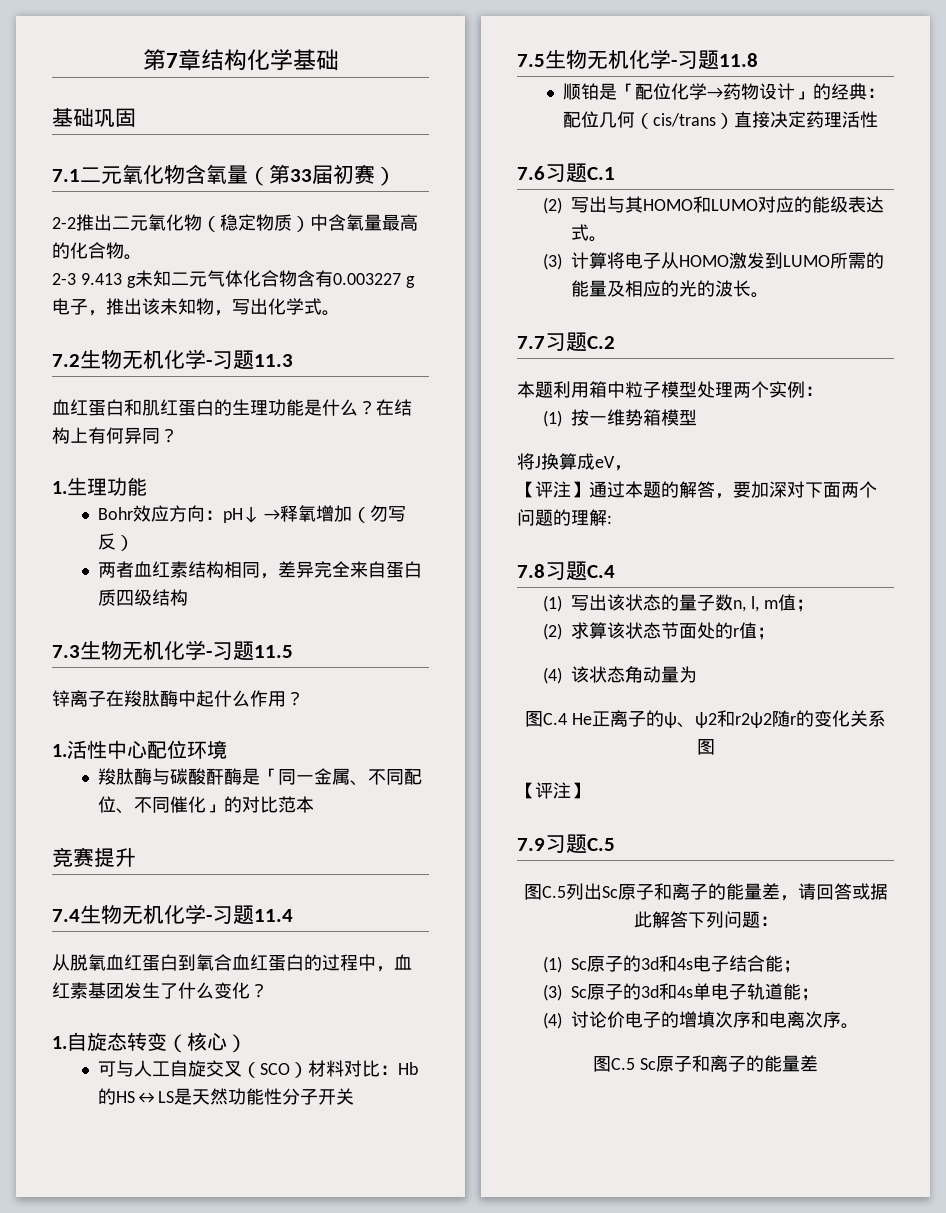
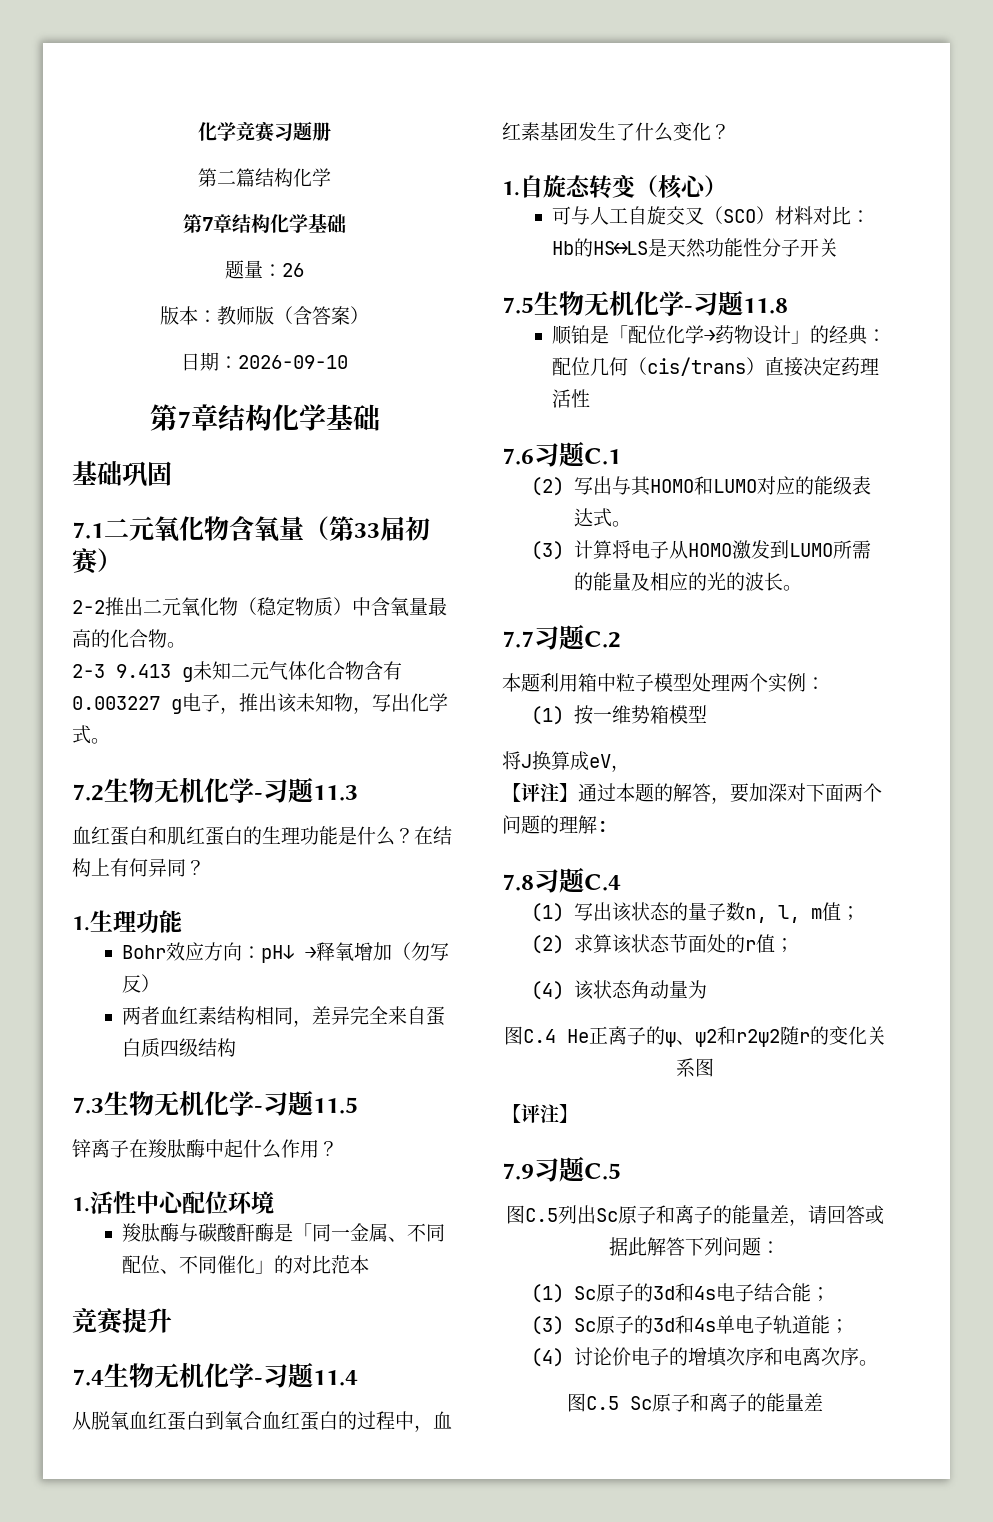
(142, 60) none -> [198,121,331,143] [198,168,331,187] [183,214,346,233] [225,260,304,279] [160,306,369,325] [181,352,348,371] 化学竞赛习题册 // 第二篇结构化学 // 第7章结构化学基础 // 题量：26 // 版本：教师版（含答案） // 日期：2026-09-10 //

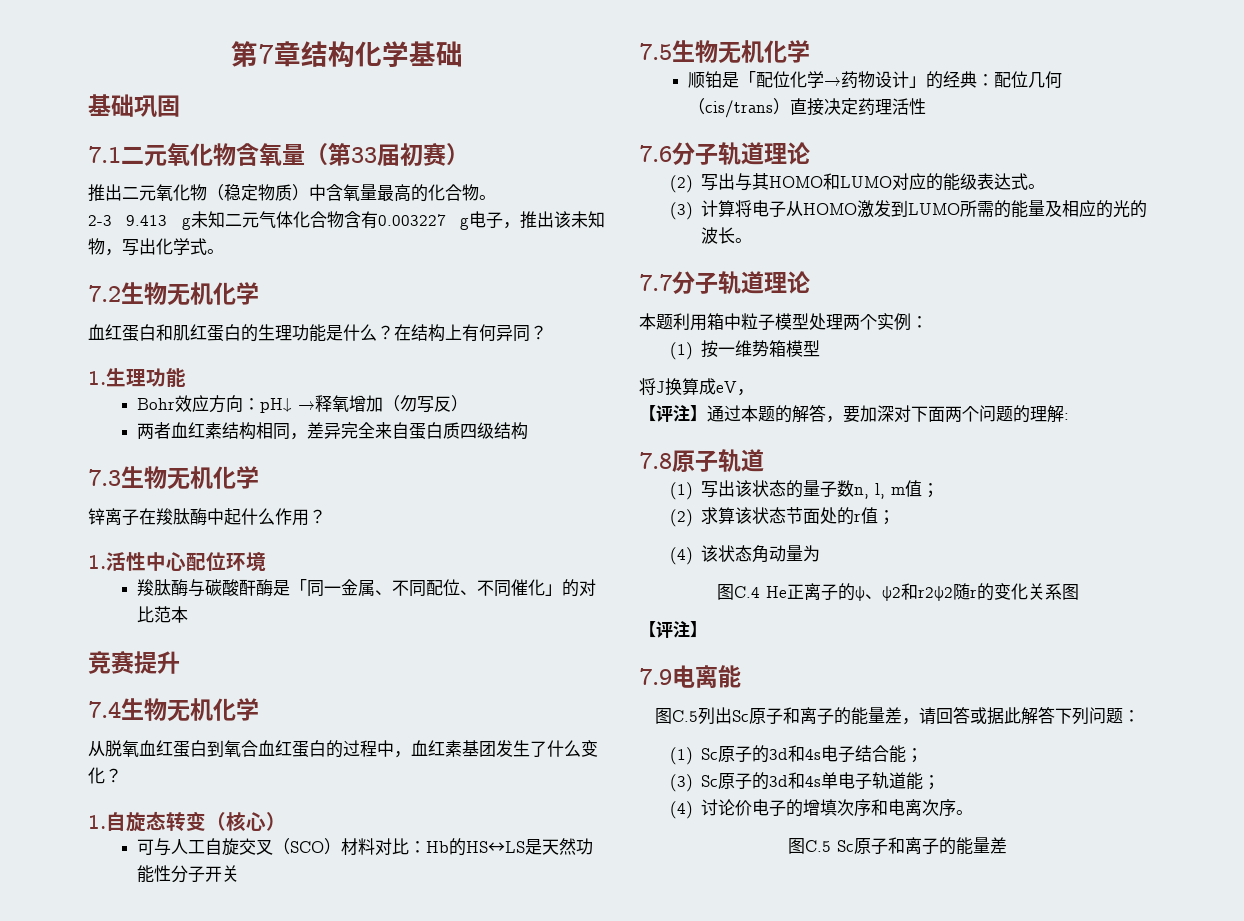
[198,121,331,143] [198,168,331,187] [183,214,346,233] [225,260,304,279] [160,306,369,325] [181,352,348,371] 化学竞赛习题册 // 第二篇结构化学 // 第7章结构化学基础 // 题量：26 // 版本：教师版（含答案） // 日期：2026-09-10 // -> (230, 54) none
[72,600,105,614] 2-2 -> (469, 154) none
[254,777,358,803] -习题11.3 -> (259, 293) none
[254,1090,358,1116] -习题11.5 -> (259, 477) none
[254,1362,358,1388] -习题11.4 -> (259, 709) none
[684,290,788,316] -习题11.8 -> (810, 51) none
[534,441,621,467] 习题C.1 -> [672,142,810,165] 分子轨道理论
[534,624,621,650] 习题C.2 -> [672,271,810,294] 分子轨道理论
[534,867,621,893] 习题C.4 -> [672,449,764,472] 原子轨道
[534,1156,621,1182] 习题C.5 -> [672,665,741,688] 电离能

